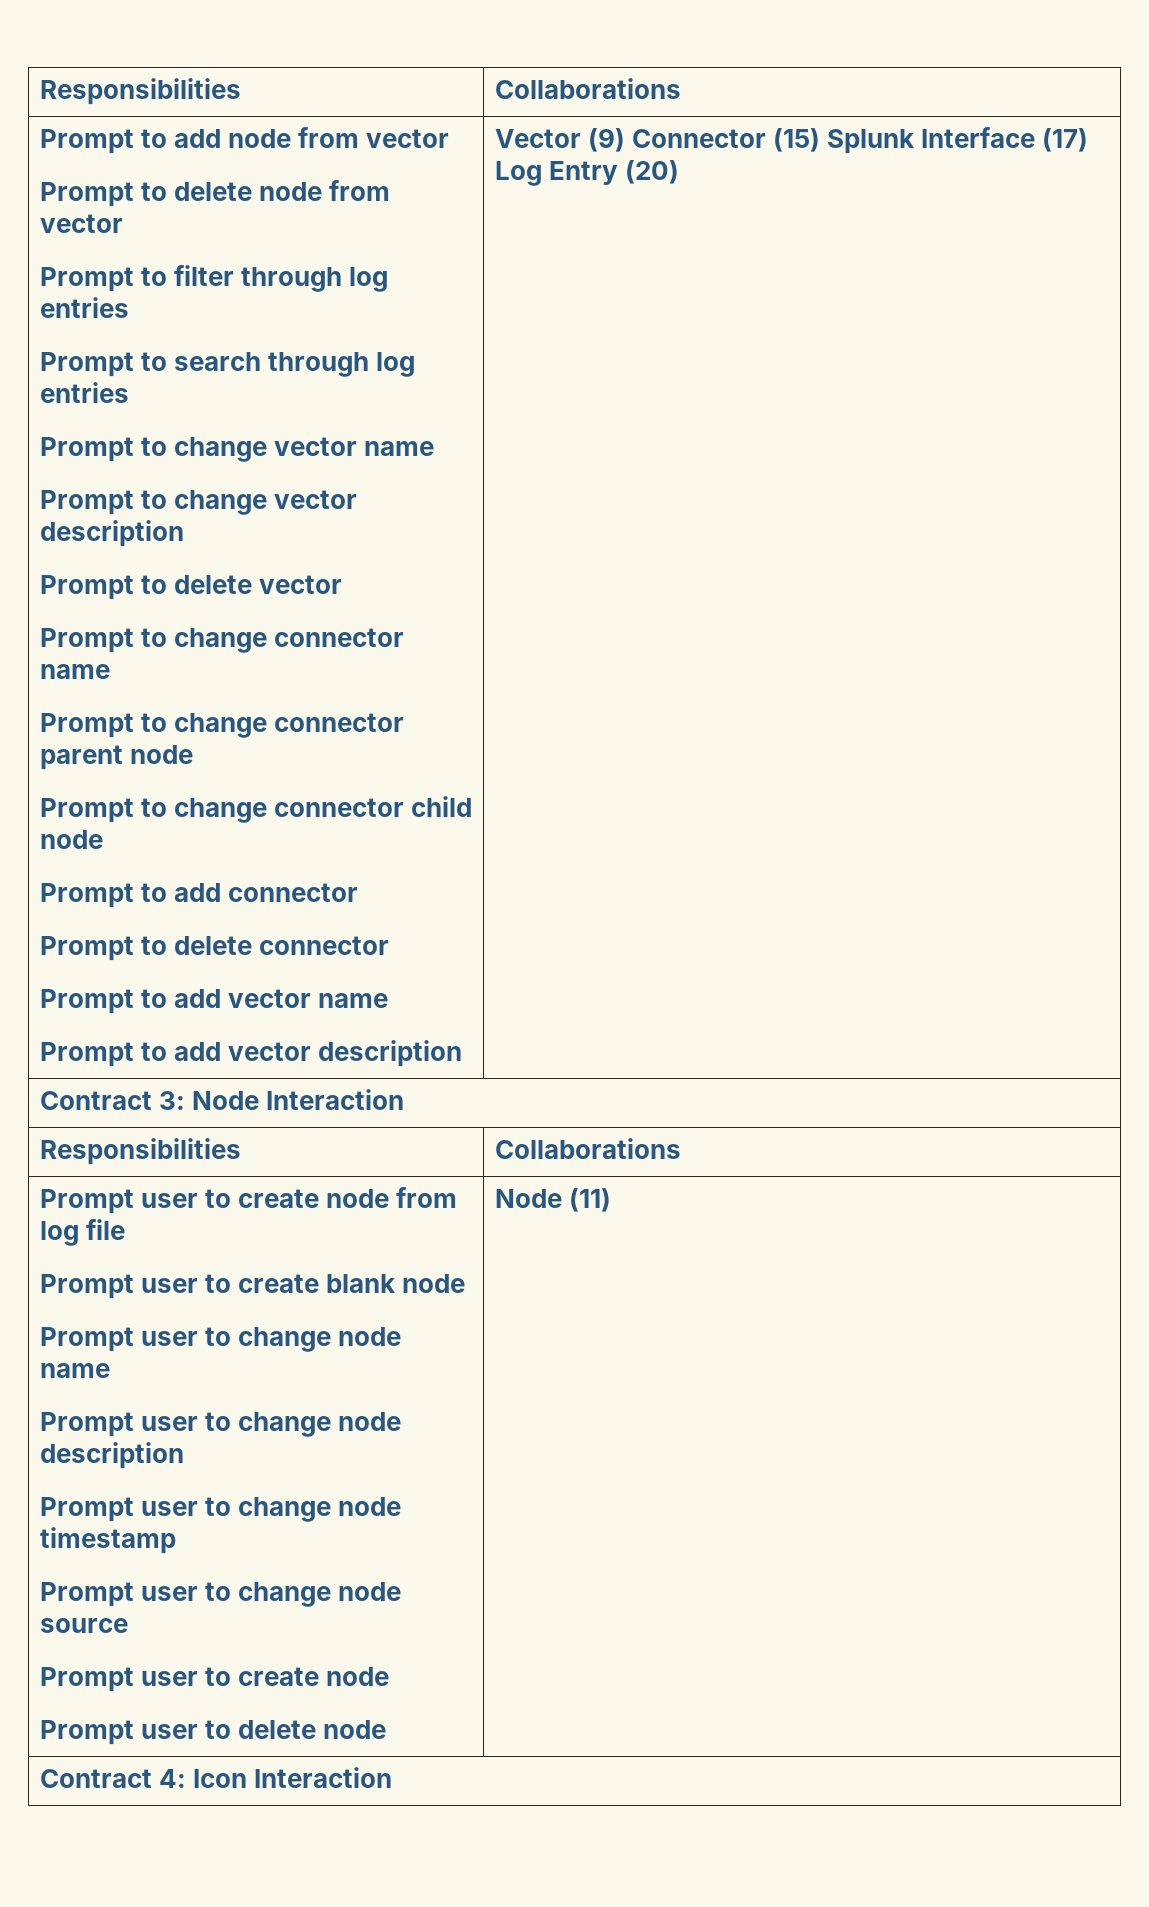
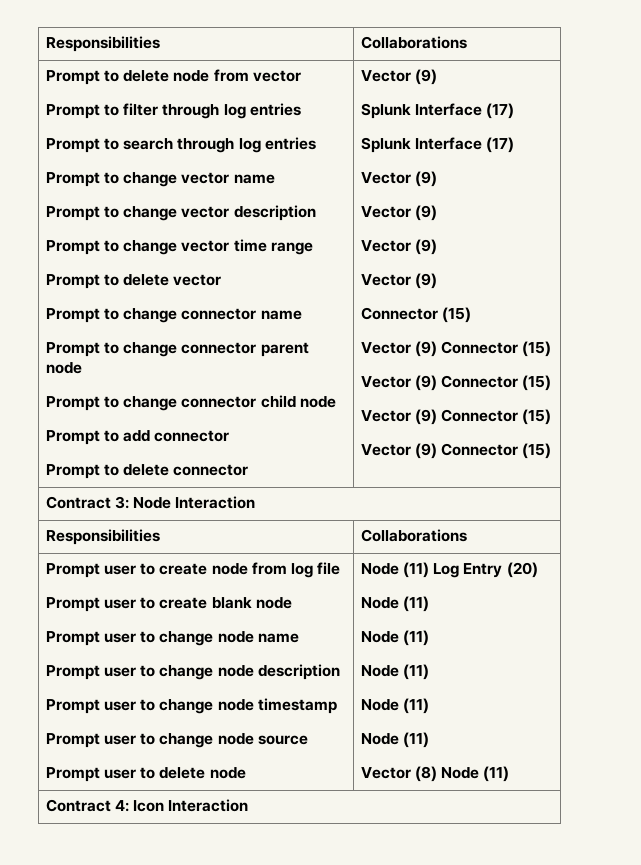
[173,127,449,148] [39,182,167,207] add node from vector // Prompt to -> (120, 76) none
(184, 533) none -> [45,239,313,255] // Prompt to change vector time range
[39,989,388,1014] [39,1040,462,1067] [494,127,1088,154] [494,160,679,186] // Prompt to add vector name // Prompt to add vector description | Vector (9) Connector (15) Splunk Interface (17) Log Entry (20) -> [360,69,438,85] [360,103,515,119] [360,137,515,153] [360,171,438,187] [360,205,438,221] [360,239,438,255] [360,273,438,289] [360,307,472,323] [360,341,552,357] [360,375,552,391] [360,409,552,425] [360,443,552,459] | Vector (9) // Splunk Interface (17) // Splunk Interface (17) // Vector (9) // Vector (9) // Vector (9) // Vector (9) // Connector (15) // Vector (9) Connector (15) // Vector (9) Connector (15) // Vector (9) Connector (15) // Vector (9) Connector (15)
[39,1667,389,1692] // Prompt user to create node -> (308, 740) none
(611, 1200) none -> [433,562,538,578] [360,596,430,612] [360,630,430,646] [360,664,430,680] [360,698,430,714] [360,732,430,748] [360,766,510,782] Log Entry (20) // Node (11) // Node (11) // Node (11) // Node (11) // Node (11) // Vector (8) Node (11)

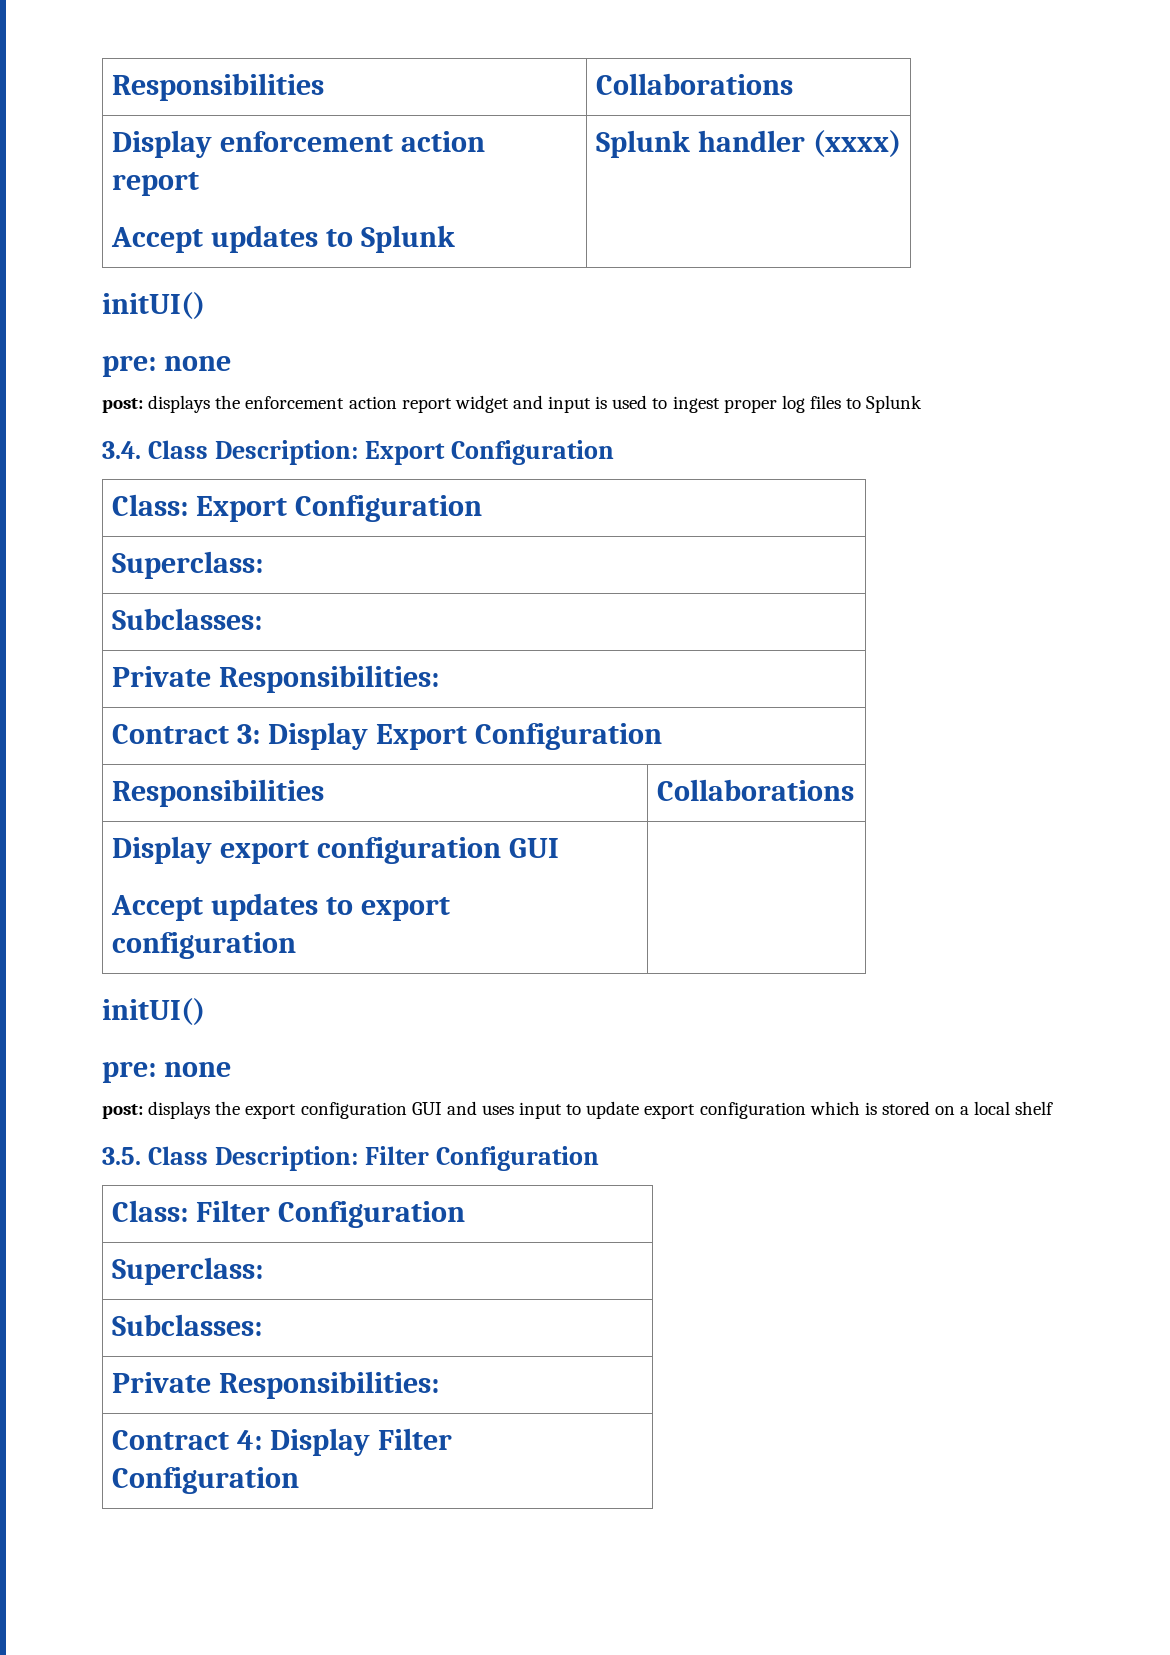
[45,36,160,52] [360,36,467,49] [45,69,301,85] [45,103,301,119] [45,137,316,153] [45,172,275,187] [45,205,316,221] [45,239,313,255] [45,274,222,289] [45,308,302,323] [45,342,309,357] [45,362,82,374] [45,395,336,411] [45,430,230,445] [45,464,249,479] [360,69,438,85] [360,103,515,119] [360,137,515,153] [360,171,438,187] [360,205,438,221] [360,239,438,255] [360,273,438,289] [360,307,472,323] [360,341,552,357] [360,375,552,391] [360,409,552,425] [360,443,552,459] Responsibilities | Collaborations // Prompt to delete node from vector // Prompt to filter through log entries // Prompt to search through log entries // Prompt to change vector name // Prompt to change vector description // Prompt to change vector time range // Prompt to delete vector // Prompt to change connector name // Prompt to change connector parent node // Prompt to change connector child node // Prompt to add connector // Prompt to delete connector | Vector (9) // Splunk Interface (17) // Splunk Interface (17) // Vector (9) // Vector (9) // Vector (9) // Vector (9) // Connector (15) // Vector (9) Connector (15) // Vector (9) Connector (15) // Vector (9) Connector (15) // Vector (9) Connector (15) -> [111,73,324,101] [595,73,793,95] [111,130,485,158] [111,172,199,196] [110,225,455,253] [595,130,901,158] [102,292,205,319] [102,355,231,377] [102,395,923,413] [102,440,614,465] [111,494,482,522] [111,551,263,579] [111,608,262,630] [111,665,439,693] Responsibilities | Collaborations // Display enforcement action report // Accept updates to Splunk | Splunk handler (xxxx) // initUI() // pre: none // post: displays the enforcement action report widget and input is used to ingest proper log files to Splunk // 3.4. Class Description: Export Configuration // Class: Export Configuration // Superclass: // Subclasses: // Private Responsibilities:
[133,496,256,509] [45,529,160,545] [360,529,467,542] [45,562,341,578] [45,597,292,612] [45,631,299,646] [45,664,340,680] [45,698,337,714] [45,733,308,748] [45,767,246,782] [360,562,538,578] [360,596,430,612] [360,630,430,646] [360,664,430,680] [360,698,430,714] [360,732,430,748] [360,766,510,782] Node Interaction // Responsibilities | Collaborations // Prompt user to create node from log file // Prompt user to create blank node // Prompt user to change node name // Prompt user to change node description // Prompt user to change node timestamp // Prompt user to change node source // Prompt user to delete node | Node (11) Log Entry (20) // Node (11) // Node (11) // Node (11) // Node (11) // Node (11) // Vector (8) Node (11) -> [267,722,662,750] [111,779,324,807] [656,779,854,801] [111,836,559,864] [110,893,450,921] [111,932,296,959] [102,998,205,1025] [102,1061,231,1083] [102,1101,1054,1119] [102,1146,599,1171] [111,1200,465,1228] [111,1257,263,1285] [111,1314,262,1336] [111,1371,439,1399] Display Export Configuration // Responsibilities | Collaborations // Display export configuration GUI // Accept updates to export configuration | // initUI() // pre: none // post: displays the export configuration GUI and uses input to update export configuration which is stored on a local shelf // 3.5. Class Description: Filter Configuration // Class: Filter Configuration // Superclass: // Subclasses: // Private Responsibilities:
[133,799,249,812] Icon Interaction -> [269,1428,452,1456] [111,1467,299,1494] Display Filter Configuration

